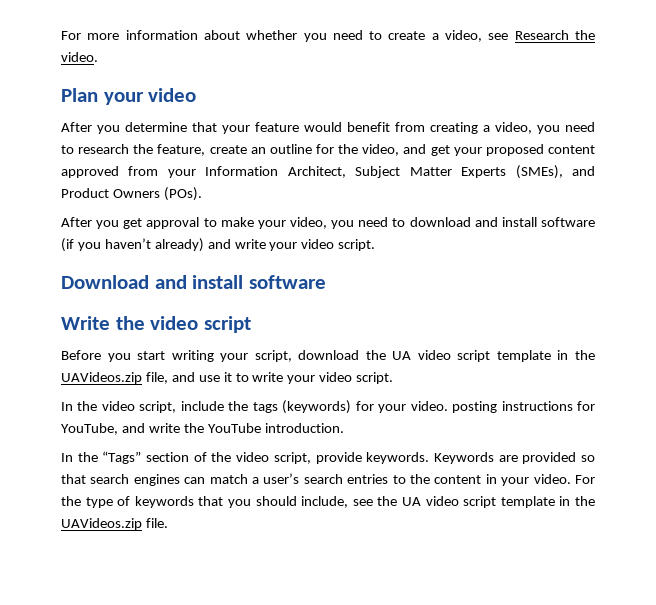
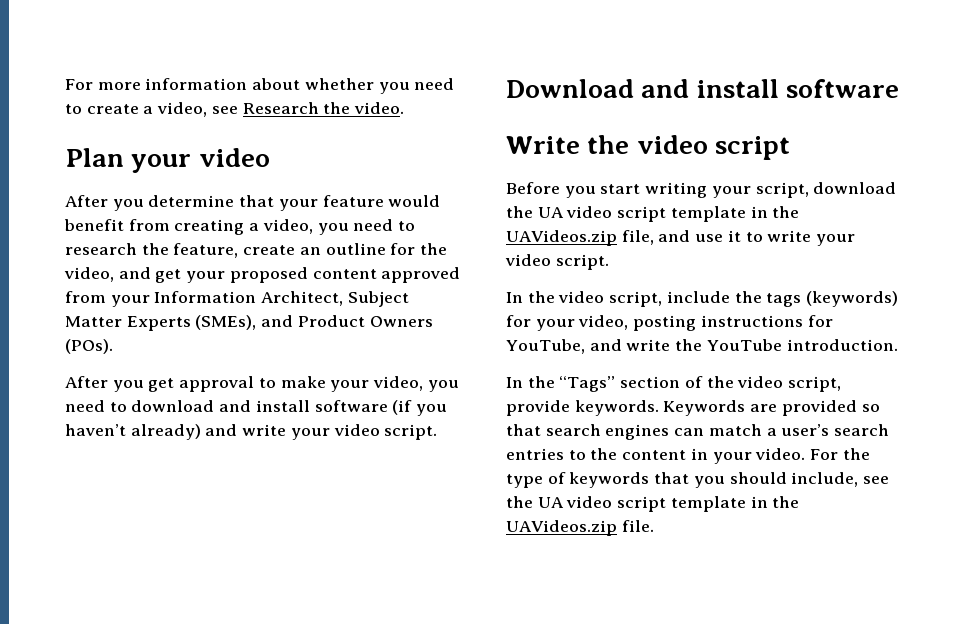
[410,401,448,411] video. -> [578,315,629,330] video,

